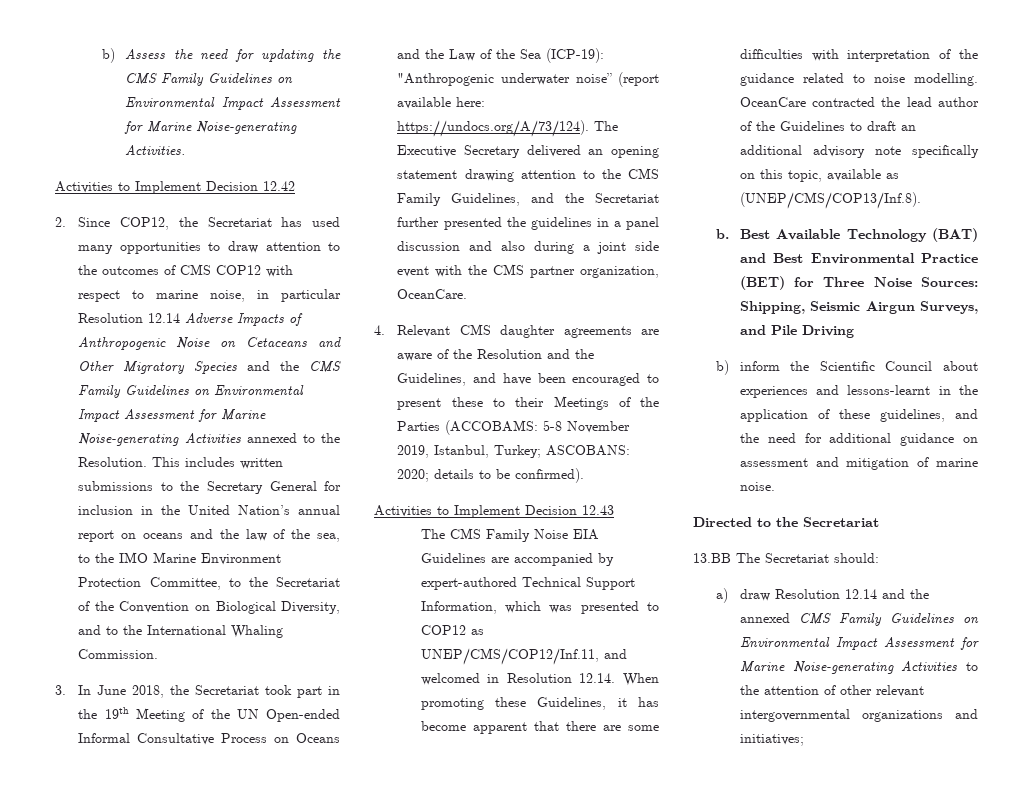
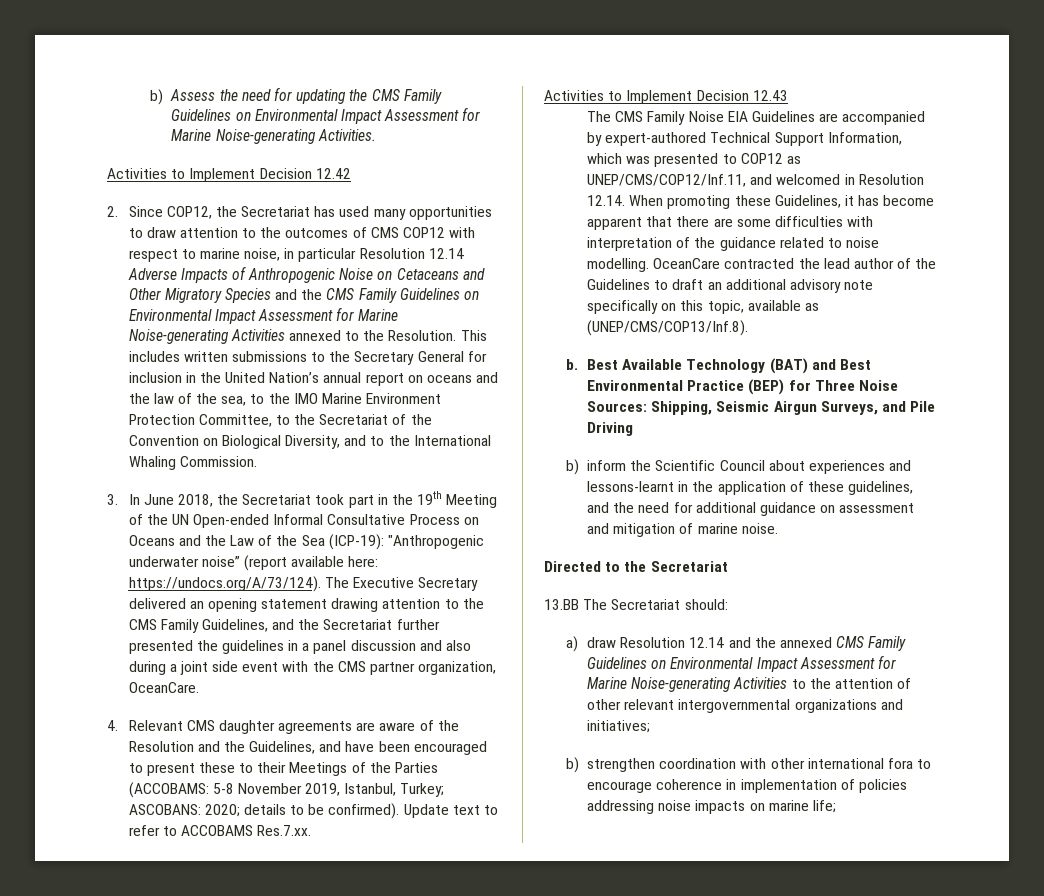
(585, 475) none -> [403,804,498,818] [128,825,312,836] Update text to refer to ACCOBAMS Res.7.xx.
[739,276,785,290] (BET) -> [748,379,785,395] (BEP)
(804, 740) none -> [565,757,932,773] [586,779,907,793] [586,800,836,814] // b) strengthen coordination with other international fora to encourage coherence in implementation of policies addressing noise impacts on marine life;

